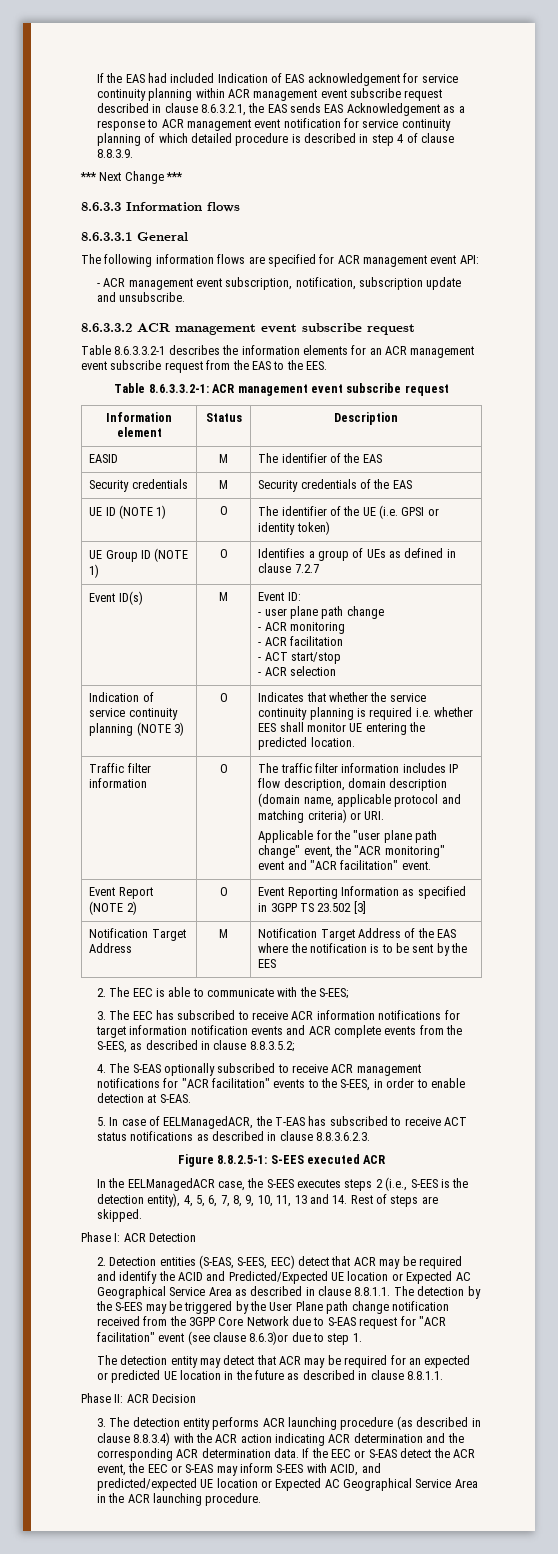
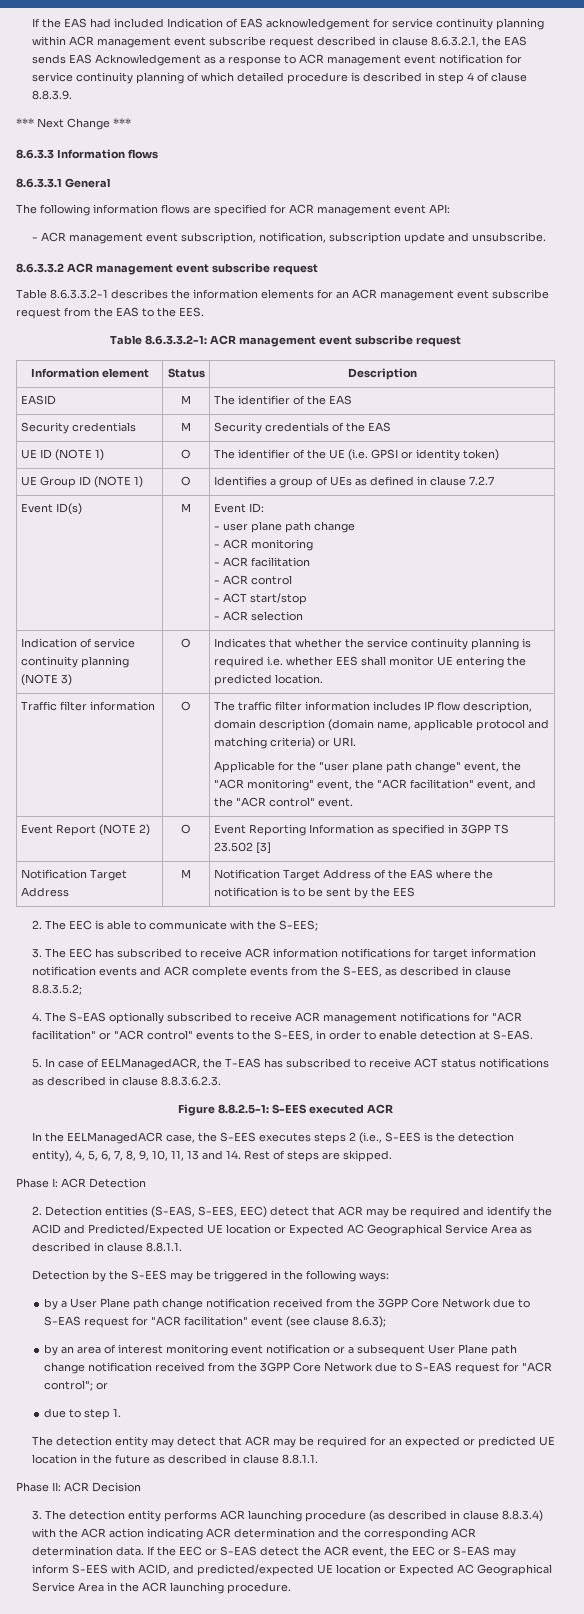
(343, 641) none -> [213,575,292,585] // - ACR control
[258,860,399,870] event and "ACR facilitation" -> [316,779,536,790] [213,797,315,807] event, the "ACR facilitation" event, and the "ACR control"
(270, 1083) none -> [98,1030,193,1040] or "ACR control"
[393,1286,465,1296] The detection -> [31,1270,89,1280] // Detection
[235,1301,267,1314] by the -> [270,1270,389,1282] [44,1298,68,1310] in the following ways: // by a
[249,1331,289,1345] 8.6.3)or -> [352,1316,387,1328] [44,1344,518,1356] [44,1362,553,1374] [44,1380,109,1391] 8.6.3); // by an area of interest monitoring event notification or a subsequent User Plane path change notification received from the 3GPP Core Network due to S-EAS request for "ACR control"; or //

